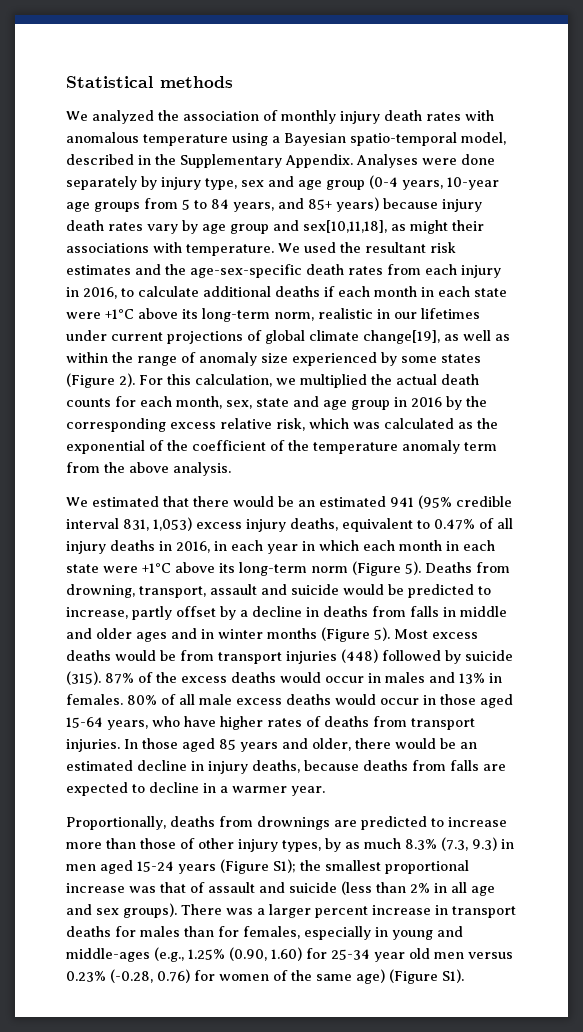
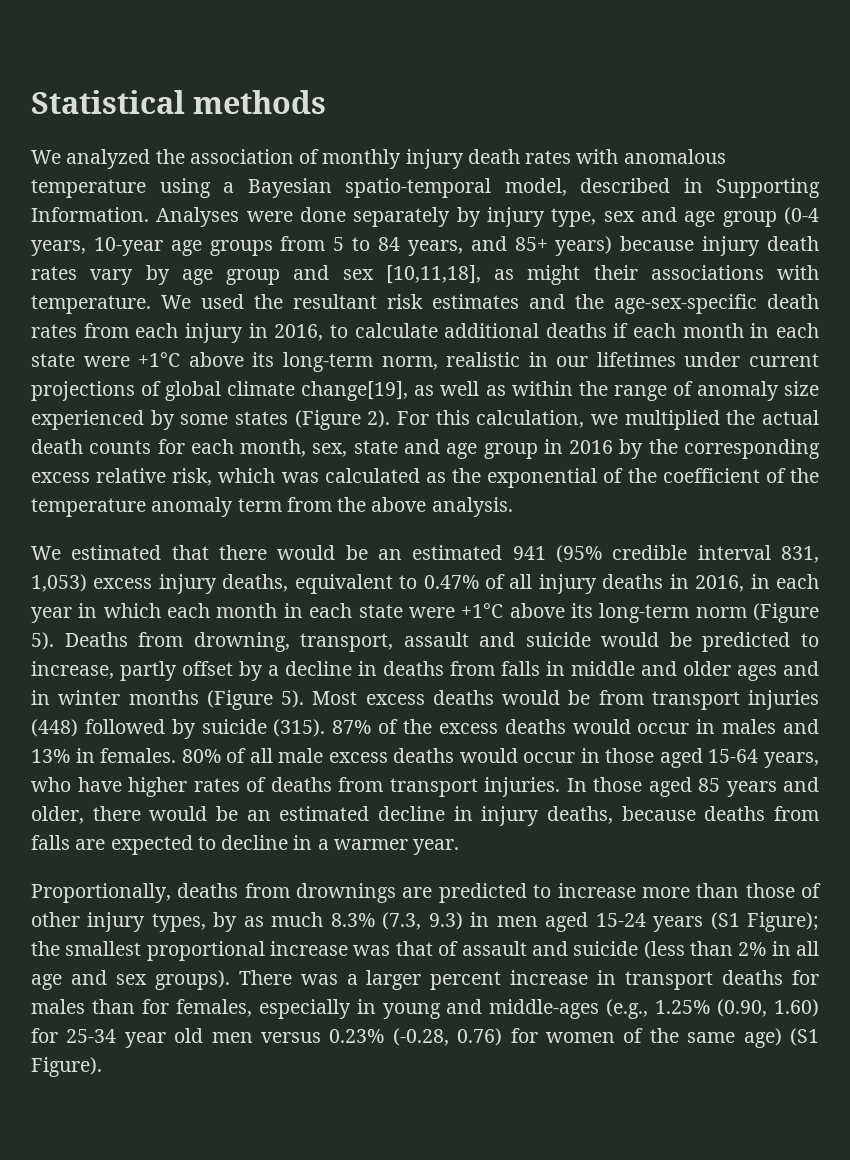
[155,154,353,168] the Supplementary Appendix. -> [716,178,820,198] [31,207,149,222] Supporting Information.
[303,220,387,233] sex[10,11,18], -> [342,265,481,284] sex [10,11,18],
[220,859,296,874] (Figure S1); -> [710,912,819,932] (S1 Figure);
[389,969,464,984] (Figure S1). -> [789,1028,819,1046] [31,1057,102,1077] (S1 Figure).

